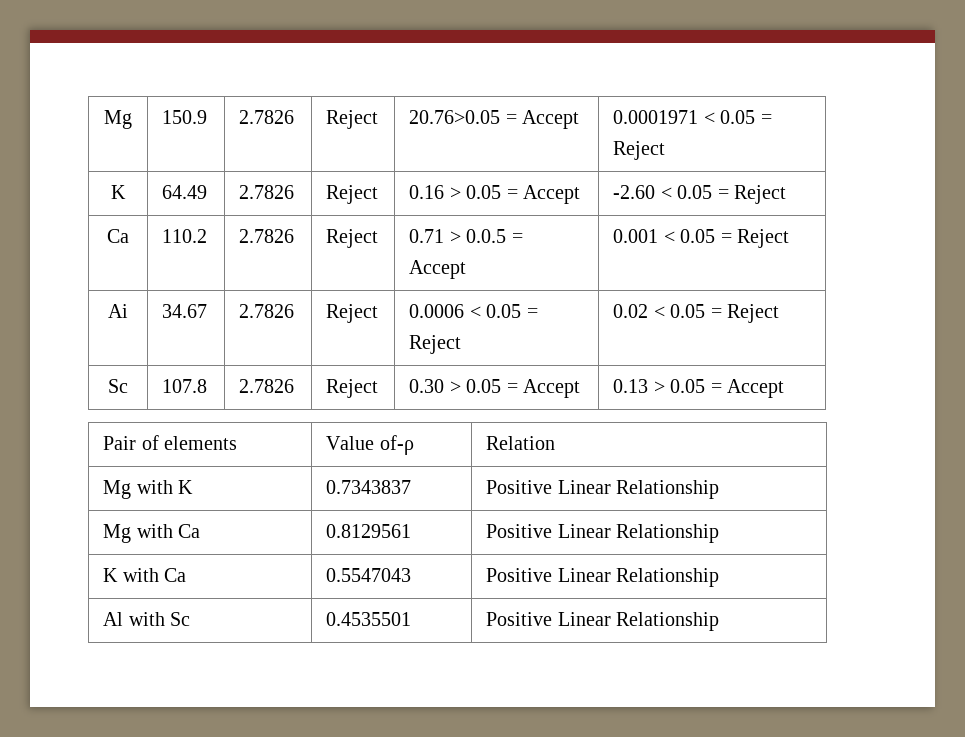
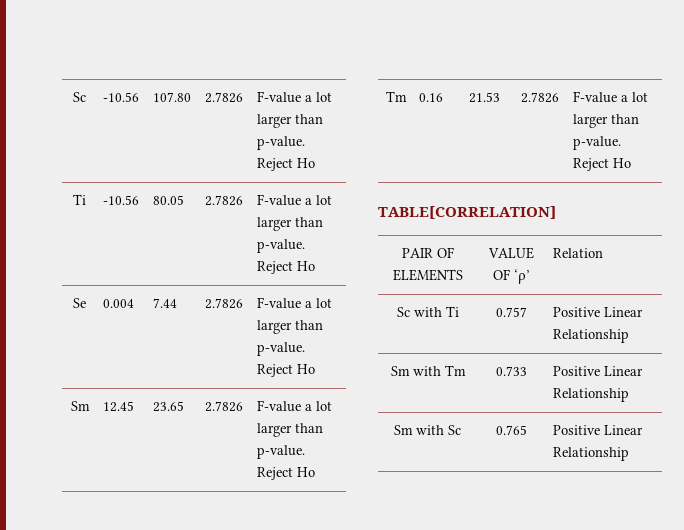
[104,110,132,129] [162,110,208,124] [239,110,295,124] [326,110,379,129] [409,110,580,129] [613,110,772,124] [613,141,666,160] [111,185,126,199] [162,185,208,199] [239,185,295,199] [326,185,379,204] [409,185,580,204] [613,185,786,204] [107,229,129,243] [162,229,208,243] [239,229,295,243] [326,229,379,248] [409,229,523,243] [409,260,467,279] [613,229,789,248] [108,304,128,318] [162,304,208,318] [239,304,295,318] [326,304,379,323] [409,304,538,318] [409,335,462,354] [613,304,779,323] [108,379,128,393] [162,379,208,393] [239,379,295,393] [326,379,379,398] [409,379,580,398] [613,379,784,398] [103,435,238,450] [326,435,414,455] [486,436,556,450] [103,480,194,499] [326,480,412,494] [486,480,720,499] [103,524,201,543] [326,524,412,538] [486,524,720,543] [103,568,187,582] [326,568,412,582] [486,568,720,587] [103,612,191,626] [326,612,412,626] [486,612,720,631] Mg | 150.9 | 2.7826 | Reject | 20.76>0.05 = Accept | 0.0001971 < 0.05 = Reject // K | 64.49 | 2.7826 | Reject | 0.16 > 0.05 = Accept | -2.60 < 0.05 = Reject // Ca | 110.2 | 2.7826 | Reject | 0.71 > 0.0.5 = Accept | 0.001 < 0.05 = Reject // Ai | 34.67 | 2.7826 | Reject | 0.0006 < 0.05 = Reject | 0.02 < 0.05 = Reject // Sc | 107.8 | 2.7826 | Reject | 0.30 > 0.05 = Accept | 0.13 > 0.05 = Accept // Pair of elements | Value of-ρ | Relation // Mg with K | 0.7343837 | Positive Linear Relationship // Mg with Ca | 0.8129561 | Positive Linear Relationship // K with Ca | 0.5547043 | Positive Linear Relationship // Al with Sc | 0.4535501 | Positive Linear Relationship -> [73,92,86,102] [102,92,139,102] [152,92,191,102] [204,92,243,103] [256,91,332,103] [256,114,323,128] [256,136,305,150] [256,158,315,171] [73,194,86,205] [102,195,139,205] [152,195,184,205] [204,195,243,206] [256,194,332,206] [256,217,323,231] [256,239,305,253] [256,261,315,274] [73,298,86,308] [102,299,134,308] [152,298,177,308] [204,298,243,309] [256,297,332,309] [256,320,323,334] [256,342,305,356] [256,364,315,377] [70,401,90,411] [102,401,134,412] [152,401,184,412] [204,401,243,412] [256,400,332,412] [256,423,323,437] [256,445,305,459] [256,467,315,480] [385,91,407,102] [418,93,443,102] [468,92,500,103] [520,92,559,103] [572,91,648,103] [572,114,639,128] [572,136,621,150] [572,158,631,171] [378,206,556,219] [401,247,454,258] [392,269,463,281] [488,247,534,259] [493,269,530,284] [552,248,603,258] [396,306,459,317] [496,307,527,317] [552,307,643,317] [552,329,629,343] [390,365,466,376] [496,366,527,376] [552,366,643,376] [552,388,629,402] [394,425,461,435] [496,425,527,435] [552,425,643,435] [552,447,629,461] Sc | -10.56 | 107.80 | 2.7826 | F-value a lot larger than p-value. Reject Ho // Ti | -10.56 | 80.05 | 2.7826 | F-value a lot larger than p-value. Reject Ho // Se | 0.004 | 7.44 | 2.7826 | F-value a lot larger than p-value. Reject Ho // Sm | 12.45 | 23.65 | 2.7826 | F-value a lot larger than p-value. Reject Ho // Tm | 0.16 | 21.53 | 2.7826 | F-value a lot larger than p-value. Reject Ho // TABLE[CORRELATION] // PAIR OF ELEMENTS | VALUE OF ‘ρ’ | Relation // Sc with Ti | 0.757 | Positive Linear Relationship // Sm with Tm | 0.733 | Positive Linear Relationship // Sm with Sc | 0.765 | Positive Linear Relationship

